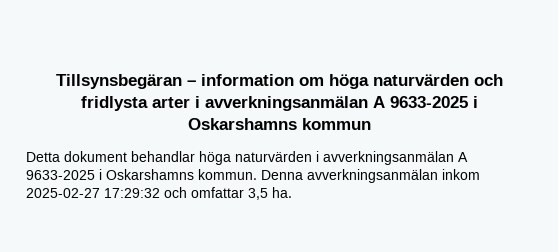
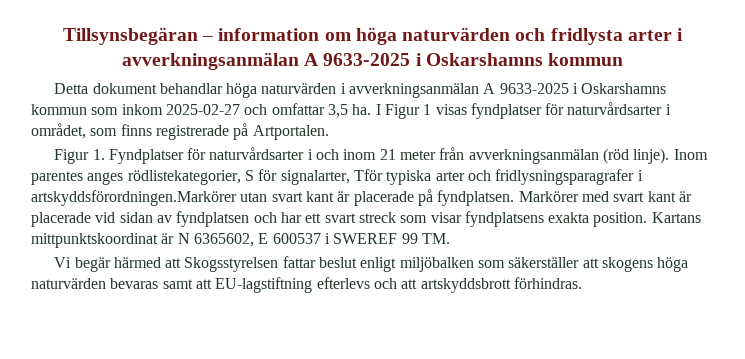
[198,169,438,183] kommun. Denna avverkningsanmälan -> [31,104,119,115] kommun som
[104,188,160,198] 17:29:32 -> (240, 109) none
(292, 192) none -> [375,102,671,119] [31,123,329,140] [54,147,708,164] [31,169,643,185] [31,189,692,206] [31,211,701,227] [31,233,450,248] [54,256,689,272] [31,277,582,293] I Figur 1 visas fyndplatser för naturvårdsarter i området, som finns registrerade på Artportalen. // Figur 1. Fyndplatser för naturvårdsarter i och inom 21 meter från avverkningsanmälan (röd linje). Inom parentes anges rödlistekategorier, S för signalarter, Tför typiska arter och fridlysningsparagrafer i artskyddsförordningen.Markörer utan svart kant är placerade på fyndplatsen. Markörer med svart kant är placerade vid sidan av fyndplatsen och har ett svart streck som visar fyndplatsens exakta position. Kartans mittpunktskoordinat är N 6365602, E 600537 i SWEREF 99 TM. // Vi begär härmed att Skogsstyrelsen fattar beslut enligt miljöbalken som säkerställer att skogens höga naturvärden bevaras samt att EU-lagstiftning efterlevs och att artskyddsbrott förhindras.

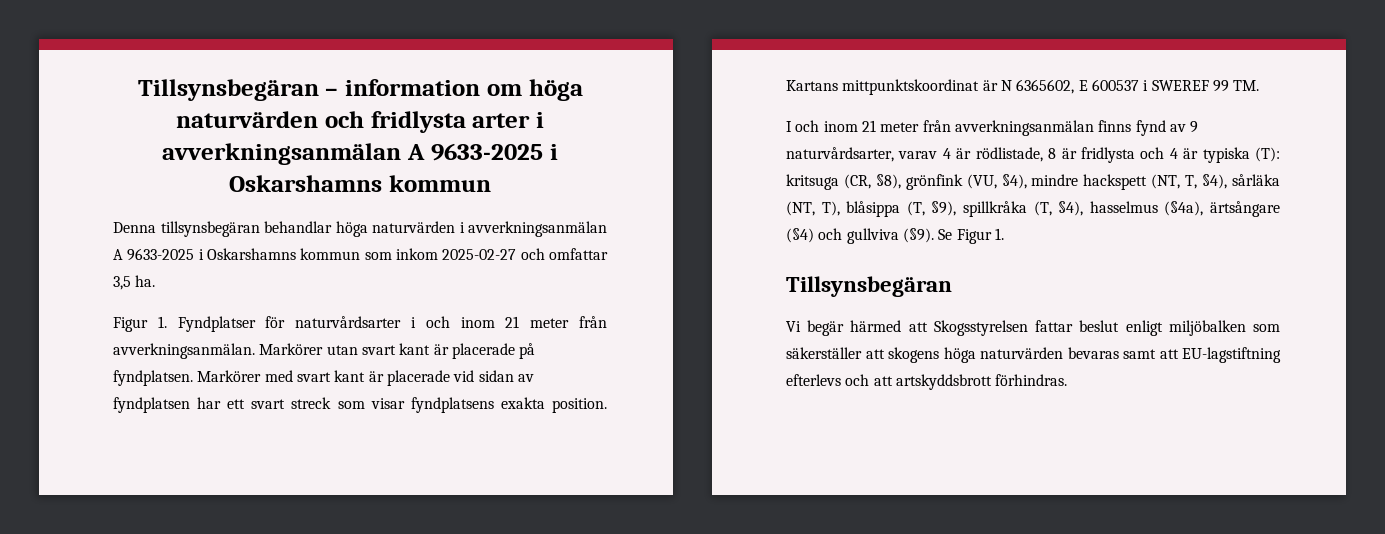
[54,83,157,94] Detta dokument -> [113,221,260,237] Denna tillsynsbegäran
[375,102,671,119] [31,123,329,140] I Figur 1 visas fyndplatser för naturvårdsarter i området, som finns registrerade på Artportalen. -> (156, 281) none
[468,148,708,164] [31,169,643,185] [31,190,237,206] avverkningsanmälan (röd linje). Inom parentes anges rödlistekategorier, S för signalarter, Tför typiska arter och fridlysningsparagrafer i artskyddsförordningen.Markörer -> [113,343,324,359] avverkningsanmälan. Markörer
[253,212,277,223] och -> (190, 405) none
(450, 238) none -> [786,120,1199,136] [786,147,1280,163] [786,174,1280,190] [786,201,1280,217] [786,228,1004,244] [786,276,952,297] // I och inom 21 meter från avverkningsanmälan finns fynd av 9 naturvårdsarter, varav 4 är rödlistade, 8 är fridlysta och 4 är typiska (T): kritsuga (CR, §8), grönfink (VU, §4), mindre hackspett (NT, T, §4), sårläka (NT, T), blåsippa (T, §9), spillkråka (T, §4), hasselmus (§4a), ärtsångare (§4) och gullviva (§9). Se Figur 1. // Tillsynsbegäran

